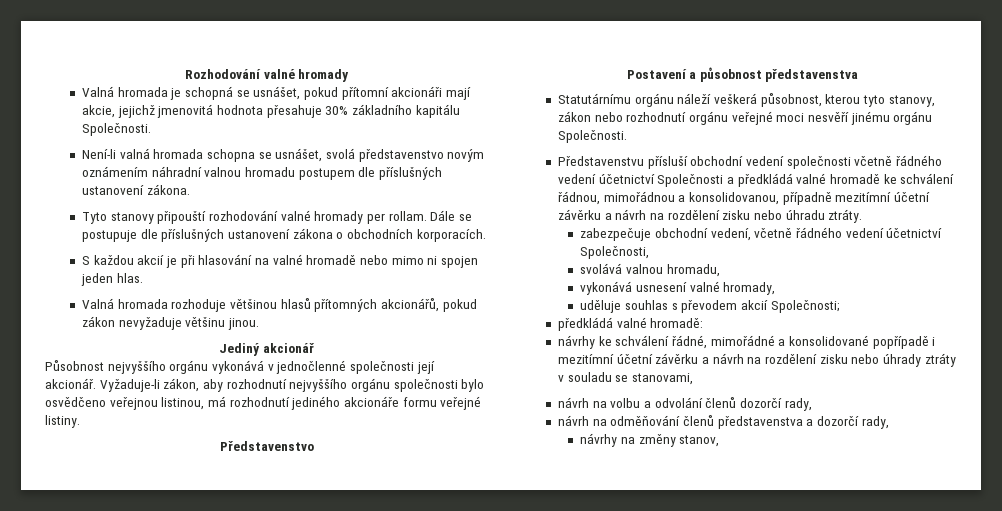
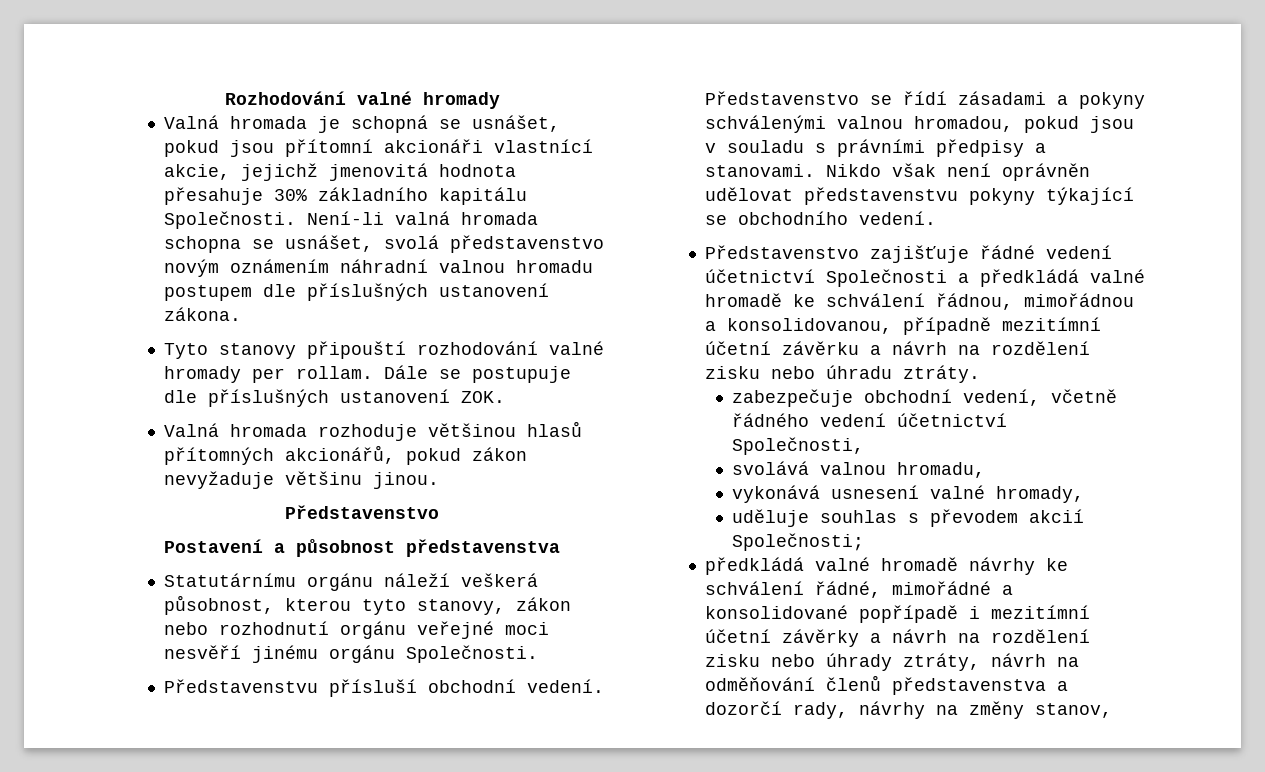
(338, 93) none -> [229,140,274,157] jsou
[445,87,471,100] mají -> [493,139,593,153] vlastnící
(152, 129) // -> (296, 220) none
[292,228,486,242] [82,254,478,268] [81,273,143,286] zákona o obchodních korporacích. // S každou akcií je při hlasování na valné hromadě nebo mimo ni spojen jeden hlas. -> [460,391,505,403] ZOK.
[219,343,315,356] [45,360,435,374] [45,378,485,392] [45,396,482,410] [45,415,80,428] // Jediný akcionář // Působnost nejvyššího orgánu vykonává v jednočlenné společnosti její akcionář. Vyžaduje-li zákon, aby rozhodnutí nejvyššího orgánu společnosti bylo osvědčeno veřejnou listinou, má rozhodnutí jediného akcionáře formu veřejné listiny. -> (439, 480) none
[745,155,942,169] vedení společnosti včetně řádného -> [526,679,604,693] [704,91,1145,109] [704,115,1134,133] [704,139,1046,157] [704,163,1090,181] [704,187,1134,205] [704,211,936,225] [704,245,1035,263] vedení. Představenstvo se řídí zásadami a pokyny schválenými valnou hromadou, pokud jsou v souladu s právními předpisy a stanovami. Nikdo však není oprávněn udělovat představenstvu pokyny týkající se obchodního vedení. // Představenstvo zajišťuje řádné
[650,318,704,328] hromadě: // -> [880,557,958,571] hromadě
[655,353,699,364] závěrku -> [781,629,859,647] závěrky
[924,353,956,367] [558,372,693,385] [558,397,812,411] ztráty v souladu se stanovami, // návrh na volbu a odvolání členů dozorčí rady, // -> [902,653,980,671] ztráty,
(889, 422) // -> (848, 710) none

